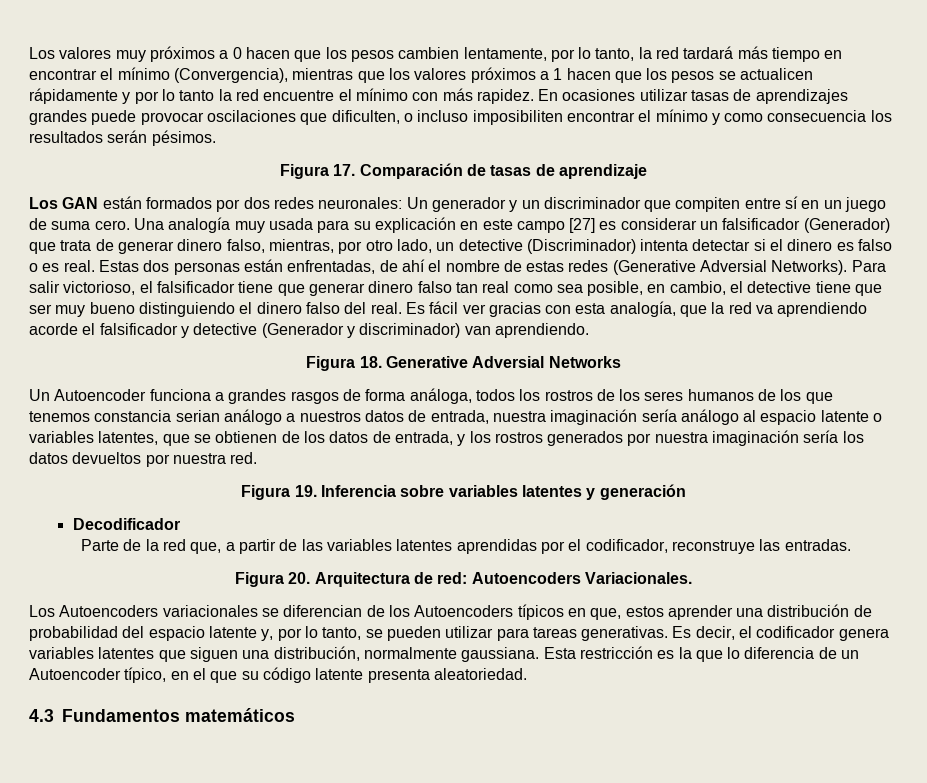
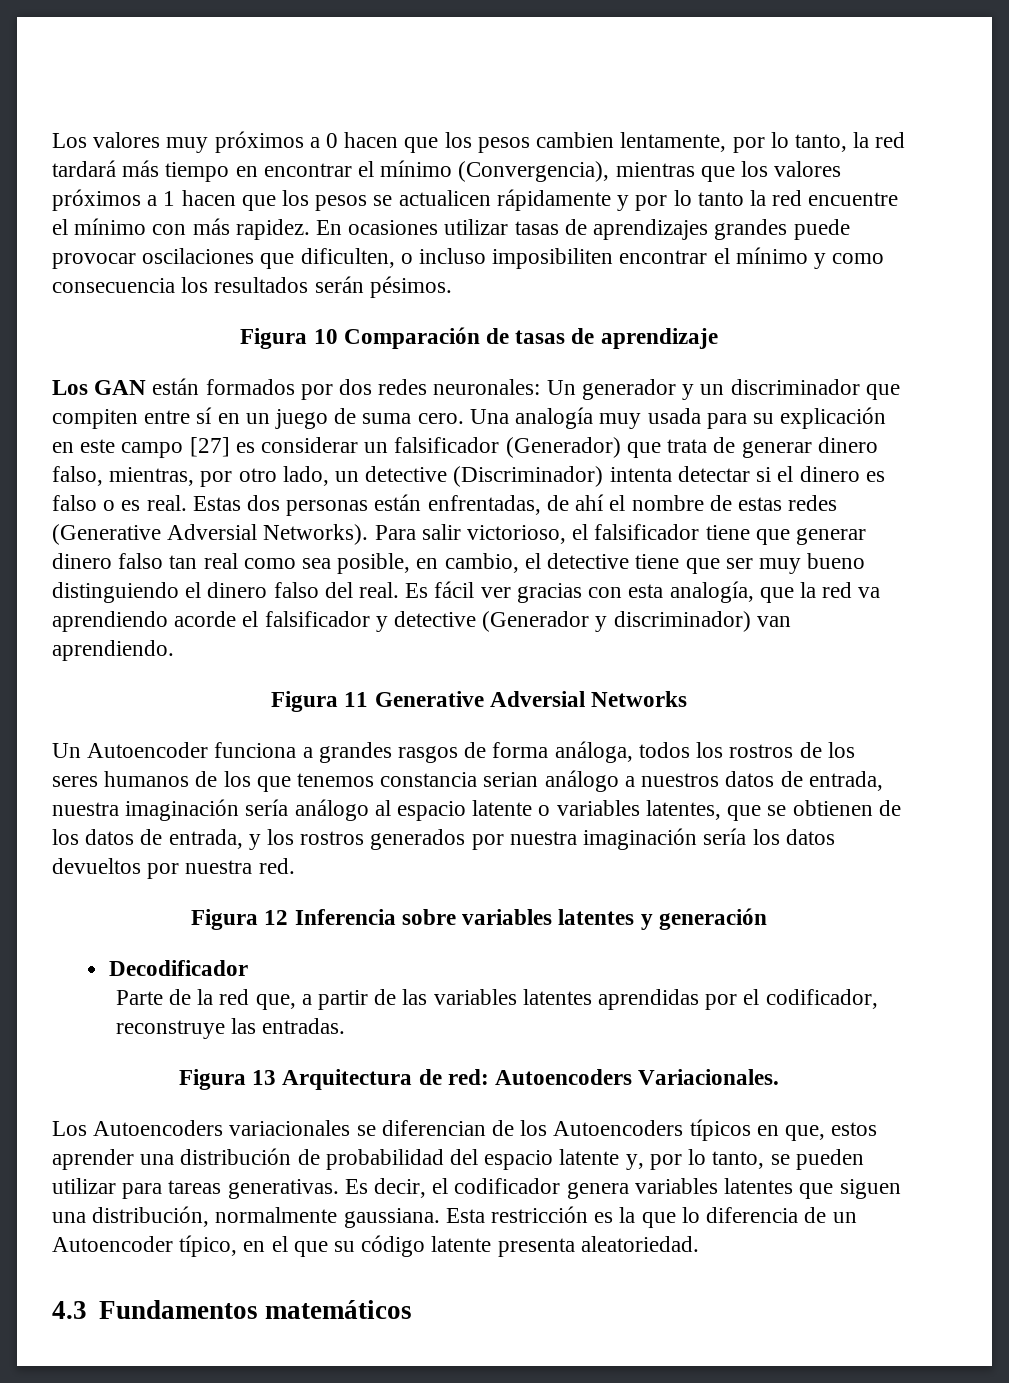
[333,164,356,176] 17. -> [313,329,338,344] 10
[359,356,382,368] 18. -> [344,692,369,707] 11
[294,485,317,497] 19. -> [264,910,289,925] 12
[288,572,311,584] 20. -> [252,1070,277,1085] 13

